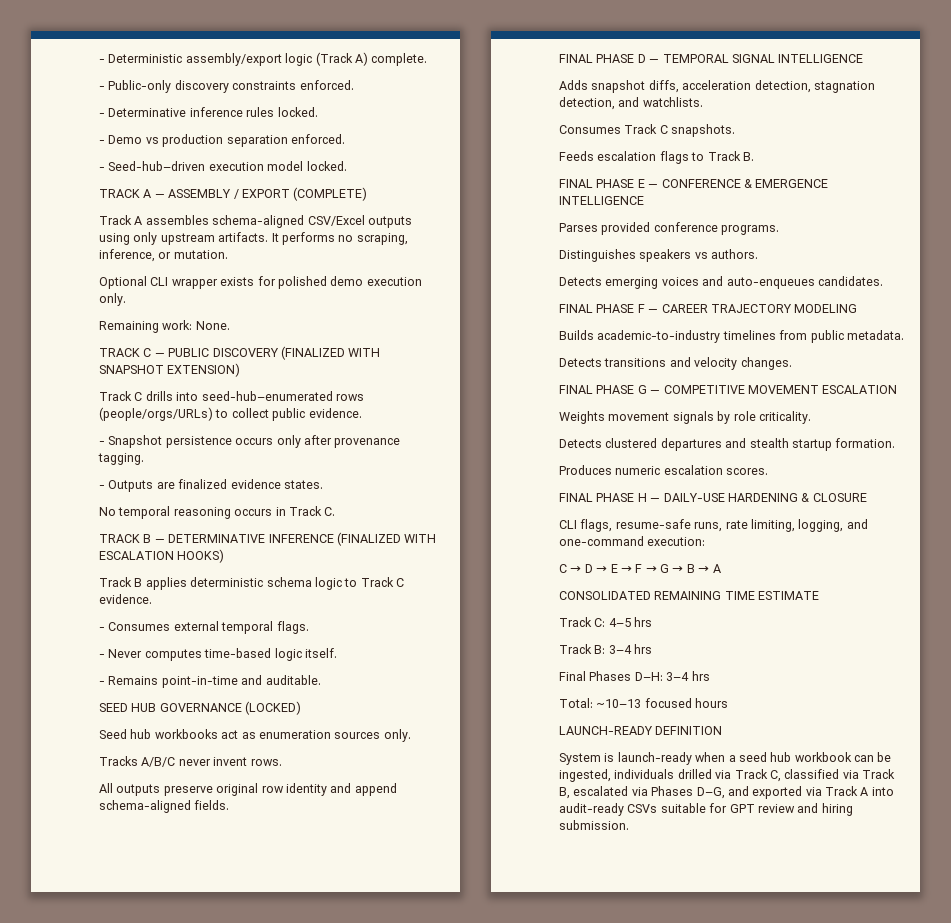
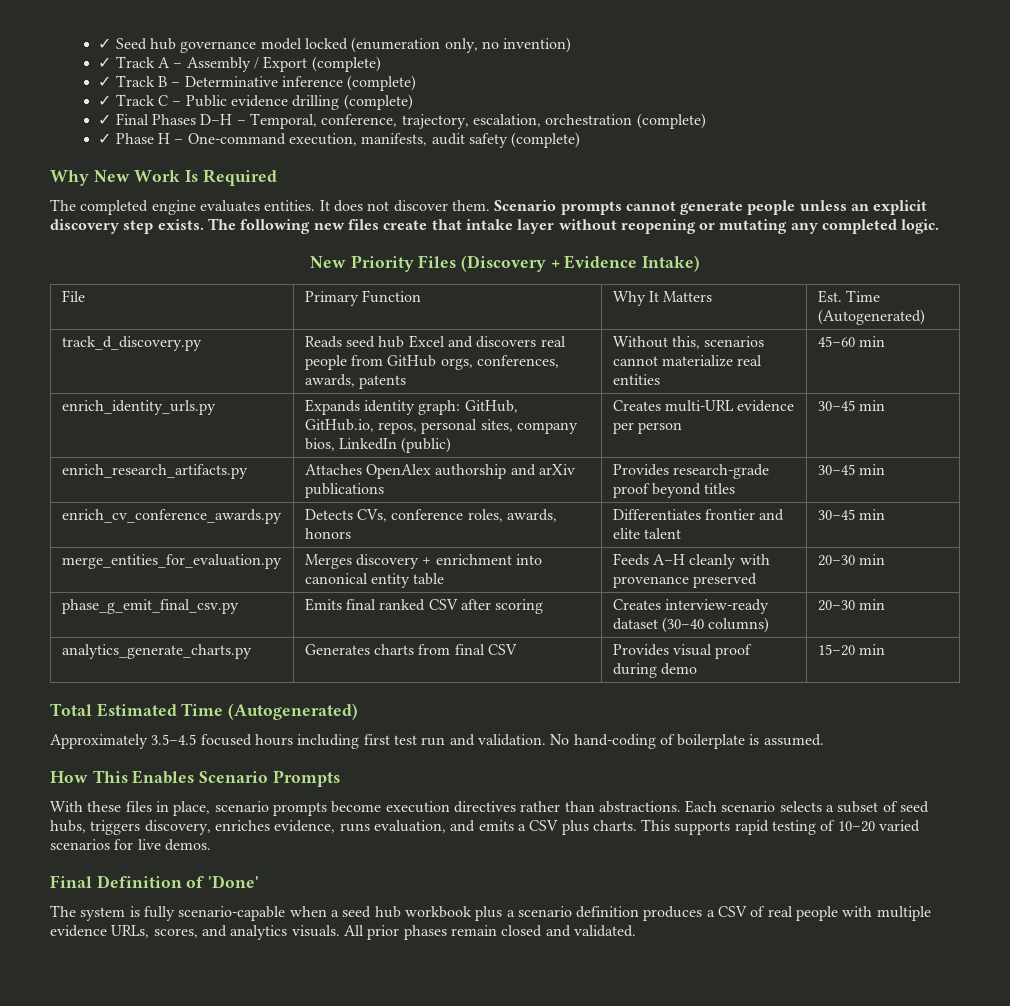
[99,52,428,66] [99,80,354,93] [99,107,318,117] [99,134,345,147] [99,161,347,171] [99,187,368,201] [99,215,412,228] [99,232,408,245] [99,249,228,262] [99,276,422,289] [99,293,126,306] [99,320,230,333] [99,346,381,360] [99,363,241,377] [99,391,364,401] [99,407,362,421] [99,435,401,448] [98,453,144,465] [99,479,323,492] [99,506,336,519] [99,532,437,546] [99,549,225,563] [99,577,404,590] [99,594,152,604] [99,621,309,634] [99,648,337,661] [99,675,321,688] [99,701,302,715] [99,729,411,742] [99,756,282,767] [99,783,397,796] [99,800,230,813] [559,54,864,63] [559,80,875,93] [559,97,703,110] [559,124,736,137] [559,151,754,164] [559,179,829,188] [559,196,644,205] [559,222,780,235] [559,249,759,262] [559,276,883,289] [559,304,858,313] [559,330,904,343] [559,357,792,370] [559,385,898,394] [559,411,811,424] [559,438,896,451] [559,465,769,475] [559,493,867,502] [559,519,868,532] [559,536,706,546] [559,564,721,573] [559,591,820,600] [559,617,653,627] [559,644,653,654] [559,671,710,681] [559,698,729,708] [559,726,723,735] [559,752,692,765] - Deterministic assembly/export logic (Track A) complete. // - Public-only discovery constraints enforced. // - Determinative inference rules locked. // - Demo vs production separation enforced. // - Seed-hub–driven execution model locked. // TRACK A — ASSEMBLY / EXPORT (COMPLETE) // Track A assembles schema-aligned CSV/Excel outputs using only upstream artifacts. It performs no scraping, inference, or mutation. // Optional CLI wrapper exists for polished demo execution only. // Remaining work: None. // TRACK C — PUBLIC DISCOVERY (FINALIZED WITH SNAPSHOT EXTENSION) // Track C drills into seed-hub–enumerated rows (people/orgs/URLs) to collect public evidence. // - Snapshot persistence occurs only after provenance tagging. // - Outputs are finalized evidence states. // No temporal reasoning occurs in Track C. // TRACK B — DETERMINATIVE INFERENCE (FINALIZED WITH ESCALATION HOOKS) // Track B applies deterministic schema logic to Track C evidence. // - Consumes external temporal flags. // - Never computes time-based logic itself. // - Remains point-in-time and auditable. // SEED HUB GOVERNANCE (LOCKED) // Seed hub workbooks act as enumeration sources only. // Tracks A/B/C never invent rows. // All outputs preserve original row identity and append schema-aligned fields. // FINAL PHASE D — TEMPORAL SIGNAL INTELLIGENCE // Adds snapshot diffs, acceleration detection, stagnation detection, and watchlists. // Consumes Track C snapshots. // Feeds escalation flags to Track B. // FINAL PHASE E — CONFERENCE & EMERGENCE INTELLIGENCE // Parses provided conference programs. // Distinguishes speakers vs authors. // Detects emerging voices and auto-enqueues candidates. // FINAL PHASE F — CAREER TRAJECTORY MODELING // Builds academic-to-industry timelines from public metadata. // Detects transitions and velocity changes. // FINAL PHASE G — COMPETITIVE MOVEMENT ESCALATION // Weights movement signals by role criticality. // Detects clustered departures and stealth startup formation. // Produces numeric escalation scores. // FINAL PHASE H — DAILY-USE HARDENING & CLOSURE // CLI flags, resume-safe runs, rate limiting, logging, and one-command execution: // C → D → E → F → G → B → A // CONSOLIDATED REMAINING TIME ESTIMATE // Track C: 4–5 hrs // Track B: 3–4 hrs // Final Phases D–H: 3–4 hrs // Total: ~10–13 focused hours // LAUNCH-READY DEFINITION // System is launch-ready -> [98,37,572,53] [98,56,381,72] [98,75,417,91] [98,94,413,110] [98,113,706,129] [98,132,581,148] [50,169,277,186] [50,199,928,215] [50,218,940,234] [309,255,701,272] [61,290,85,302] [304,290,422,306] [612,291,713,306] [817,290,881,303] [817,309,925,325] [61,336,202,351] [304,335,566,348] [304,355,559,370] [304,374,407,389] [612,336,765,349] [612,355,763,367] [612,374,660,385] [817,336,886,347] [61,400,216,415] [304,399,518,415] [304,419,578,434] [304,437,452,453] [612,400,795,412] [612,422,683,434] [817,400,886,411] [61,464,248,479] [304,464,575,479] [304,483,384,498] [612,464,770,479] [612,483,736,498] [817,464,886,475] [61,509,282,524] [304,509,557,522] [304,528,351,539] [612,509,785,521] [612,528,682,539] [817,509,886,520] [61,554,282,569] [304,554,542,569] [304,573,445,588] [612,553,770,569] [612,573,758,588] [817,554,886,566] [61,599,239,614] [304,598,544,614] [612,599,770,614] [612,617,770,633] [817,599,886,611] [61,644,252,659] [304,644,517,655] [612,644,753,659] [612,663,698,678] [817,644,886,656] [50,703,359,720] [50,734,824,749] [50,770,340,787] [50,800,930,816] [50,819,921,835] [50,839,211,851] [50,875,260,888] [50,905,286,921] ✓ Seed hub governance model locked (enumeration only, no invention) // ✓ Track A – Assembly / Export (complete) // ✓ Track B – Determinative inference (complete) // ✓ Track C – Public evidence drilling (complete) // ✓ Final Phases D–H – Temporal, conference, trajectory, escalation, orchestration (complete) // ✓ Phase H – One-command execution, manifests, audit safety (complete) // Why New Work Is Required // The completed engine evaluates entities. It does not discover them. Scenario prompts cannot generate people unless an explicit discovery step exists. The following new files create that intake layer without reopening or mutating any completed logic. // New Priority Files (Discovery + Evidence Intake) // File | Primary Function | Why It Matters | Est. Time (Autogenerated) // track_d_discovery.py | Reads seed hub Excel and discovers real people from GitHub orgs, conferences, awards, patents | Without this, scenarios cannot materialize real entities | 45–60 min // enrich_identity_urls.py | Expands identity graph: GitHub, GitHub.io, repos, personal sites, company bios, LinkedIn (public) | Creates multi-URL evidence per person | 30–45 min // enrich_research_artifacts.py | Attaches OpenAlex authorship and arXiv publications | Provides research-grade proof beyond titles | 30–45 min // enrich_cv_conference_awards.py | Detects CVs, conference roles, awards, honors | Differentiates frontier and elite talent | 30–45 min // merge_entities_for_evaluation.py | Merges discovery + enrichment into canonical entity table | Feeds A–H cleanly with provenance preserved | 20–30 min // phase_g_emit_final_csv.py | Emits final ranked CSV after scoring | Creates interview-ready dataset (30–40 columns) | 20–30 min // analytics_generate_charts.py | Generates charts from final CSV | Provides visual proof during demo | 15–20 min // Total Estimated Time (Autogenerated) // Approximately 3.5–4.5 focused hours including first test run and validation. No hand-coding of boilerplate is assumed. // How This Enables Scenario Prompts // With these files in place, scenario prompts become execution directives rather than abstractions. Each scenario selects a subset of seed hubs, triggers discovery, enriches evidence, runs evaluation, and emits a CSV plus charts. This supports rapid testing of 10–20 varied scenarios for live demos. // Final Definition of 'Done' // The system is fully scenario-capable
[854,752,892,762] [559,769,895,782] [559,786,894,799] [559,803,853,816] [559,820,629,830] can be ingested, individuals drilled via Track C, classified via Track B, escalated via Phases D–G, and exported via Track A into audit-ready CSVs suitable for GPT review and hiring submission. -> [475,906,931,921] [50,925,636,940] plus a scenario definition produces a CSV of real people with multiple evidence URLs, scores, and analytics visuals. All prior phases remain closed and validated.

